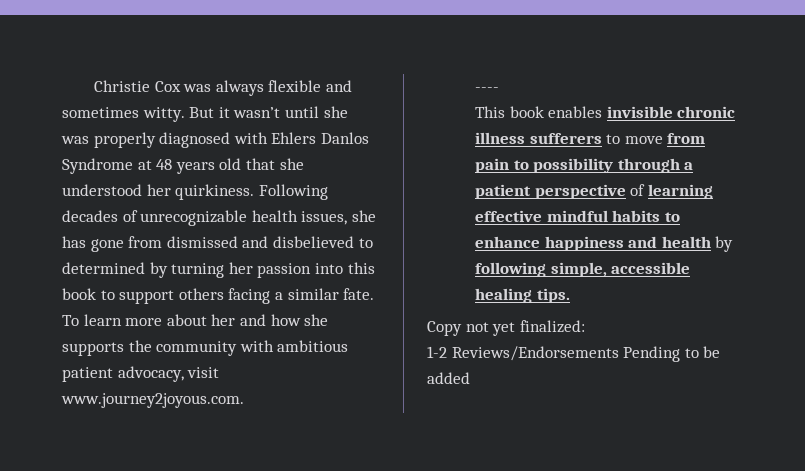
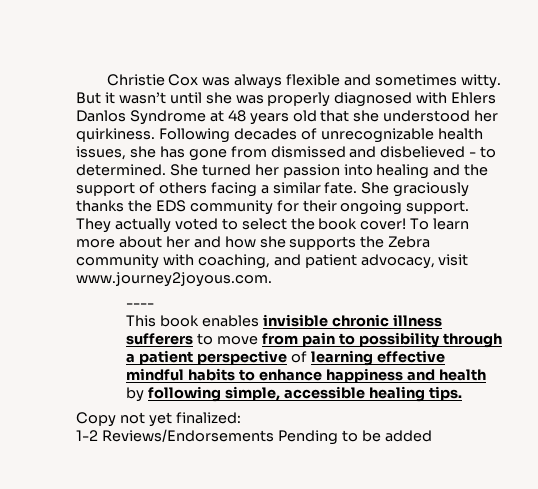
[358,238,373,248] [62,262,375,278] [62,288,175,304] to determined by turning her passion into this book to support -> [469,146,497,158] [76,164,489,179] [76,182,155,196] - to determined. She turned her passion into healing and the support of
(375, 294) none -> [361,182,470,197] [76,200,470,215] [76,218,407,233] She graciously thanks the EDS community for their ongoing support. They actually voted to select the book cover!
(152, 346) none -> [388,236,431,248] Zebra
[277,340,349,352] ambitious -> [197,254,301,269] coaching, and

